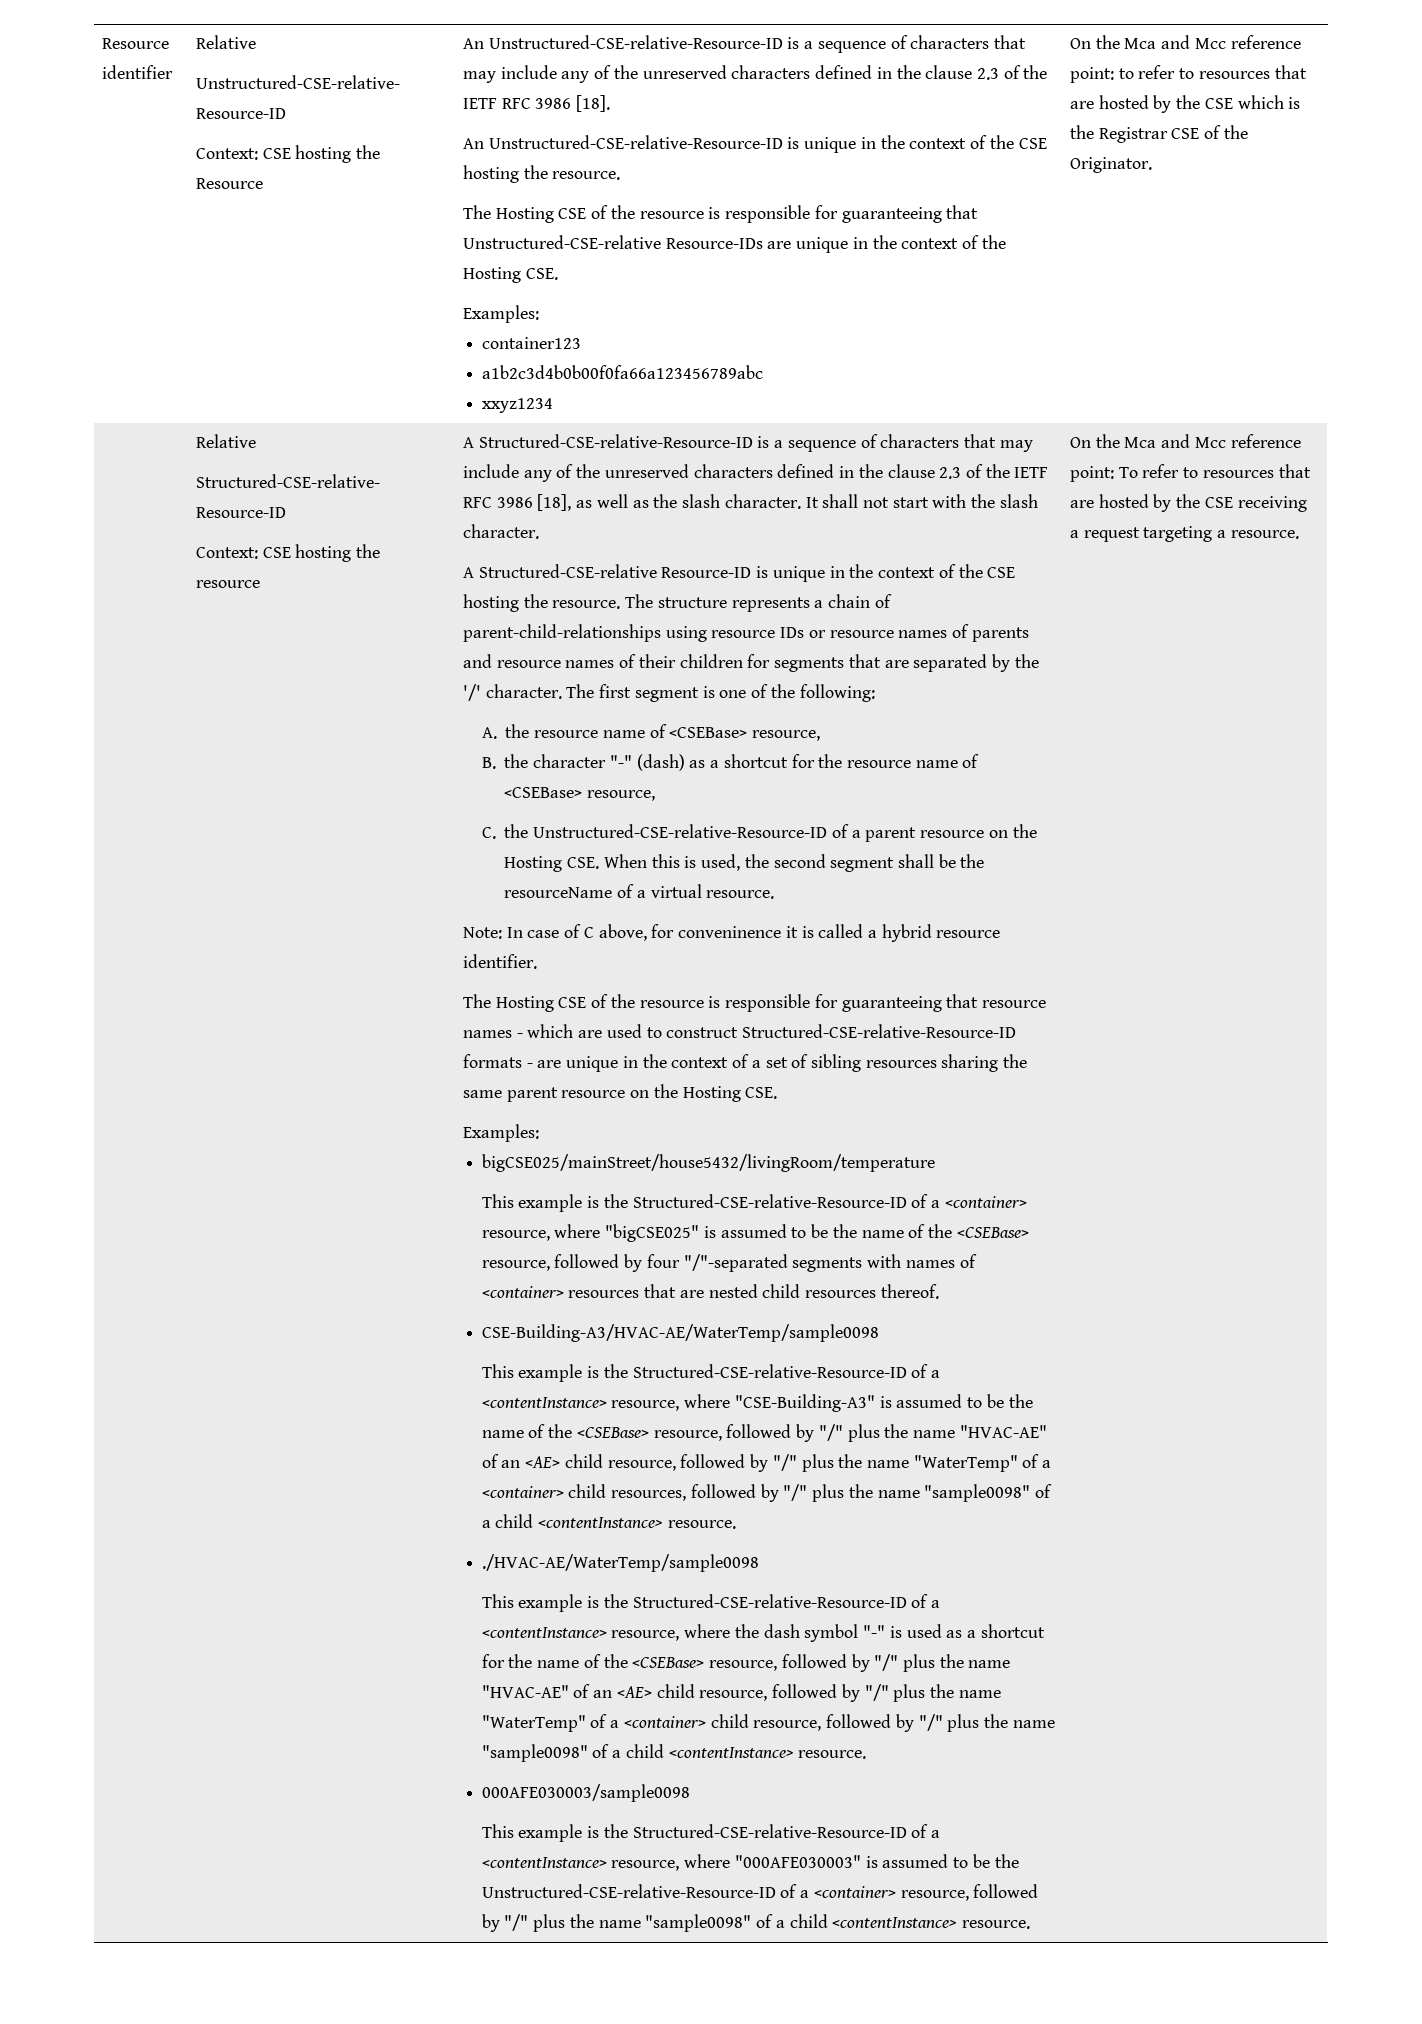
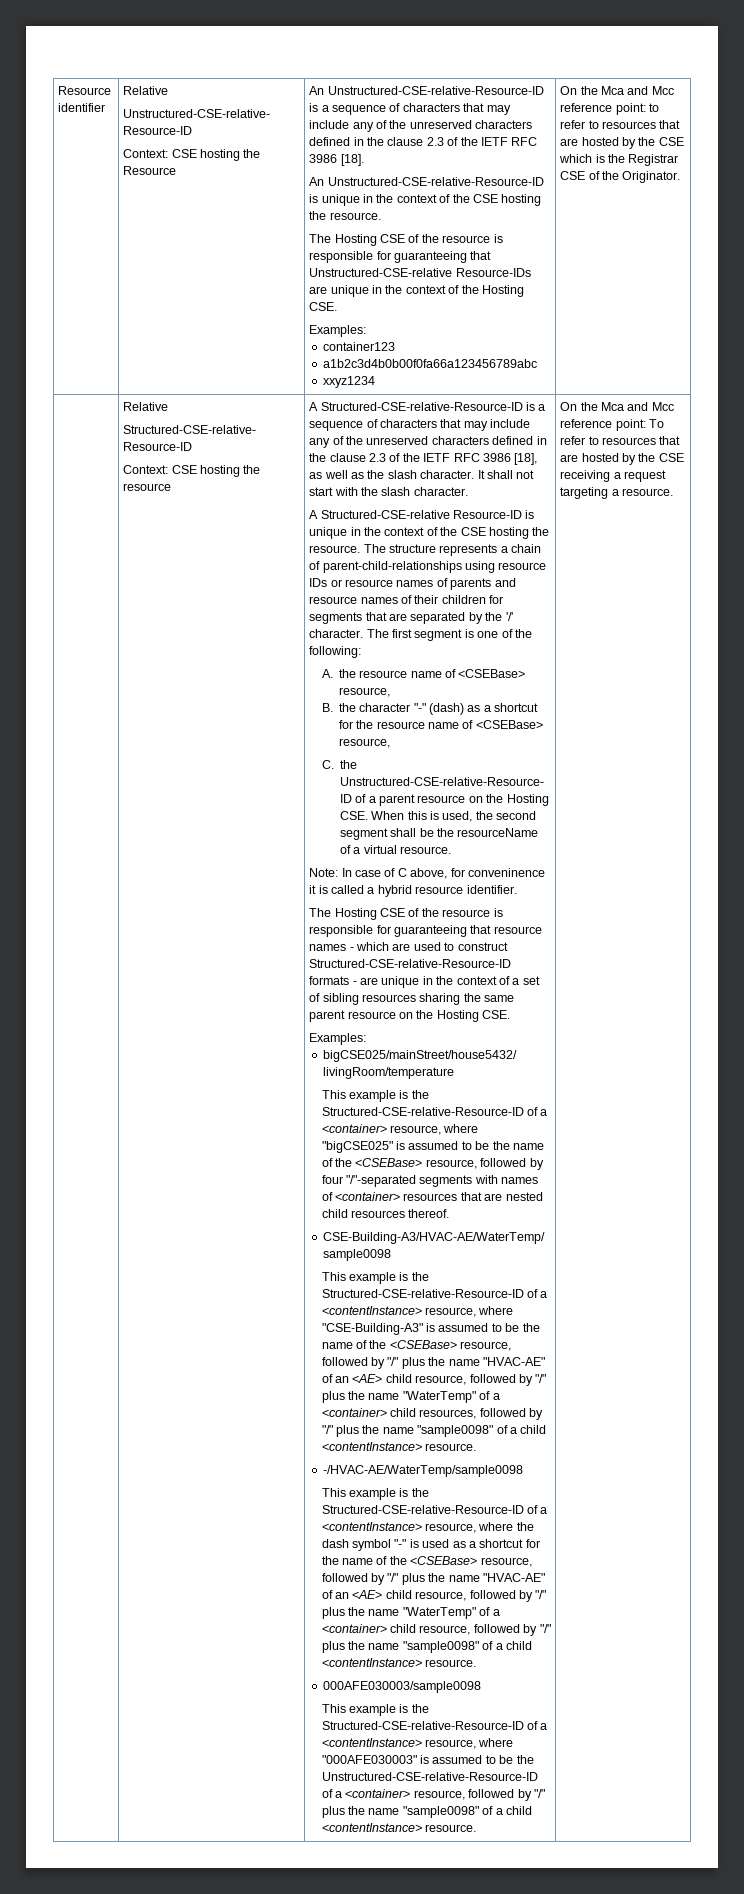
[482,1554,760,1572] ./HVAC-AE/WaterTemp/sample0098 -> [323,1465,524,1477] -/HVAC-AE/WaterTemp/sample0098

